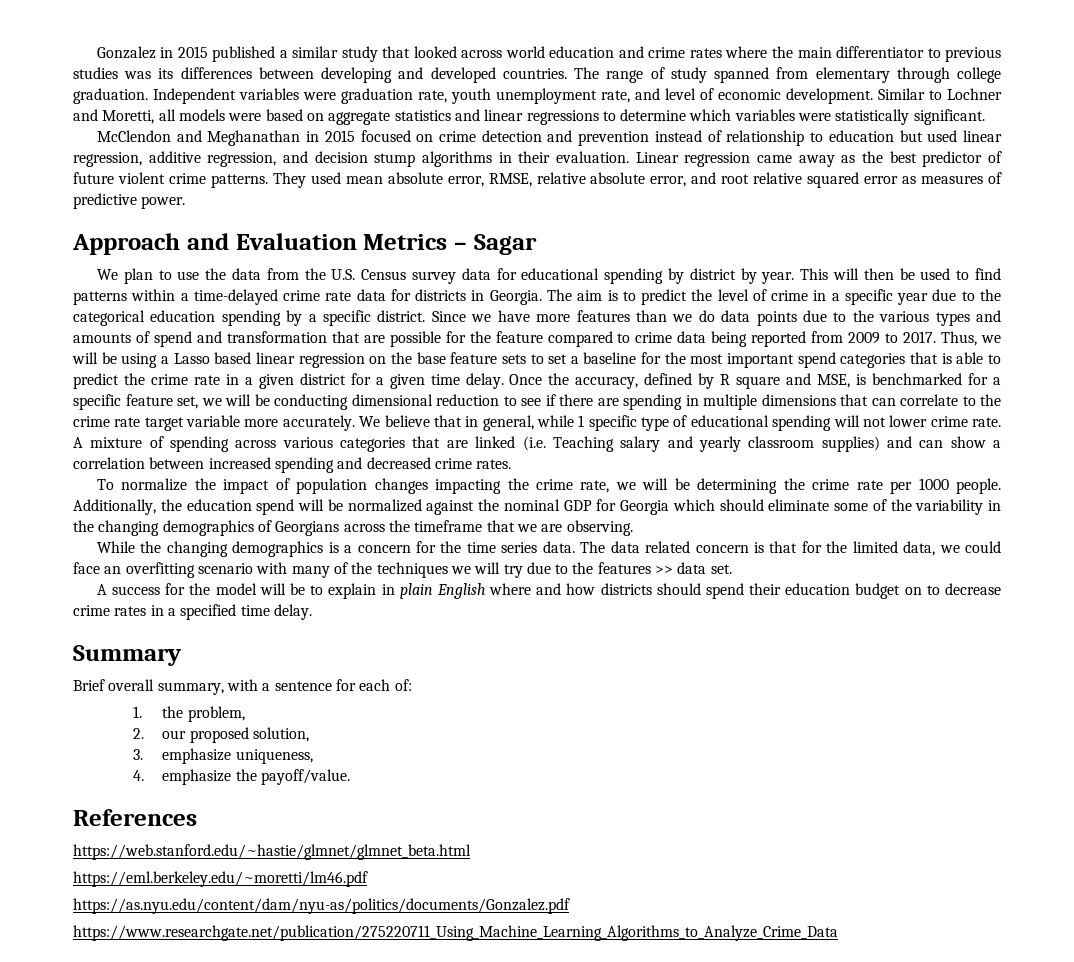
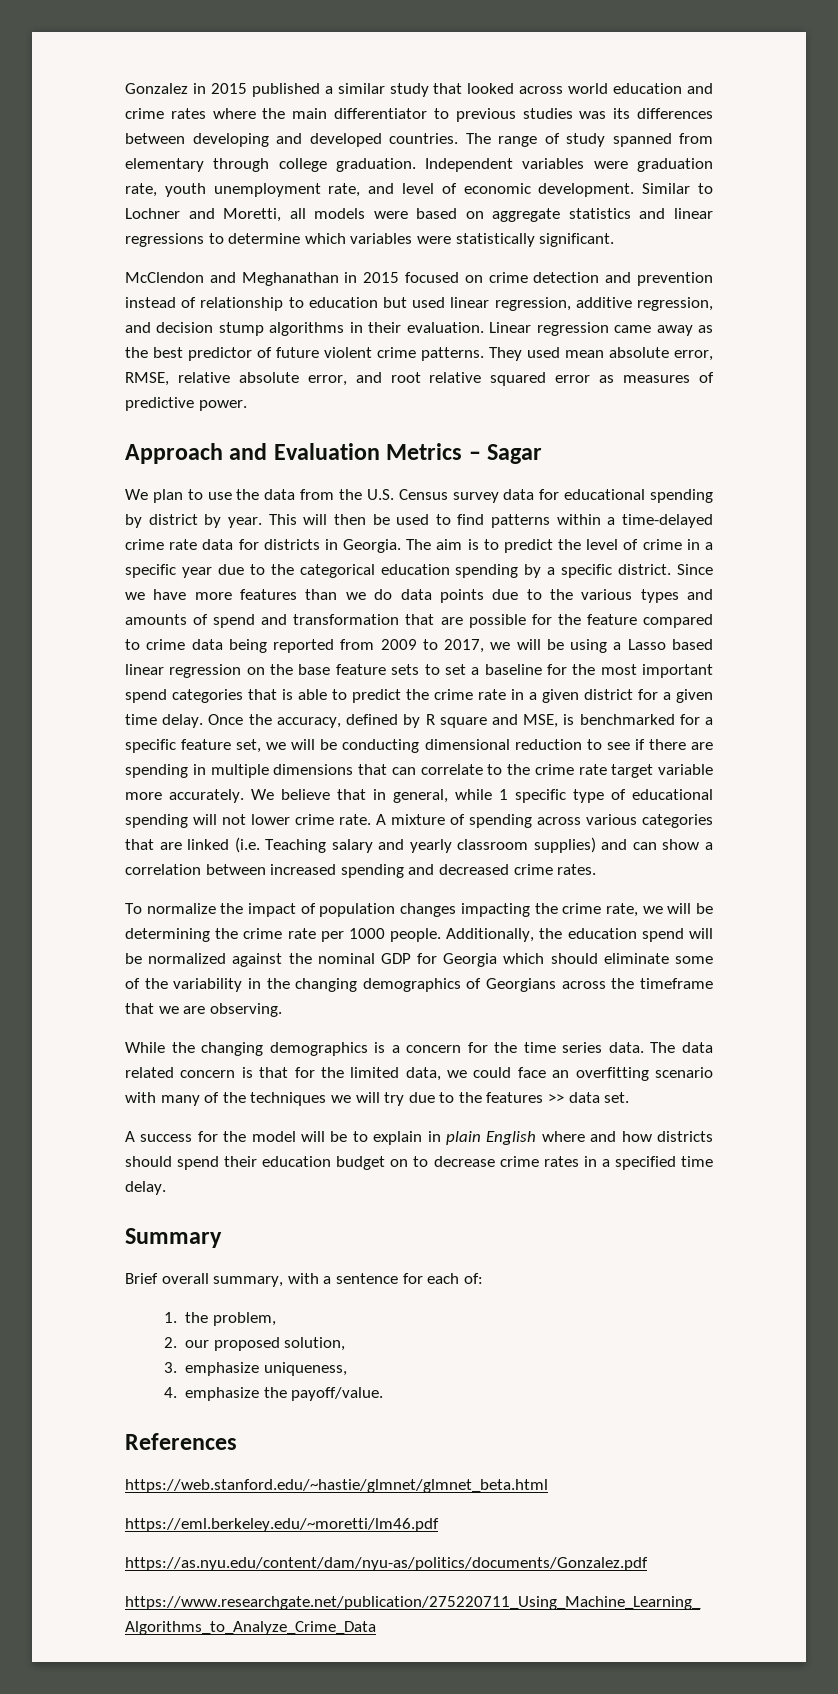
[903,331,978,346] 2017. Thus, -> [444,639,485,653] 2017,

